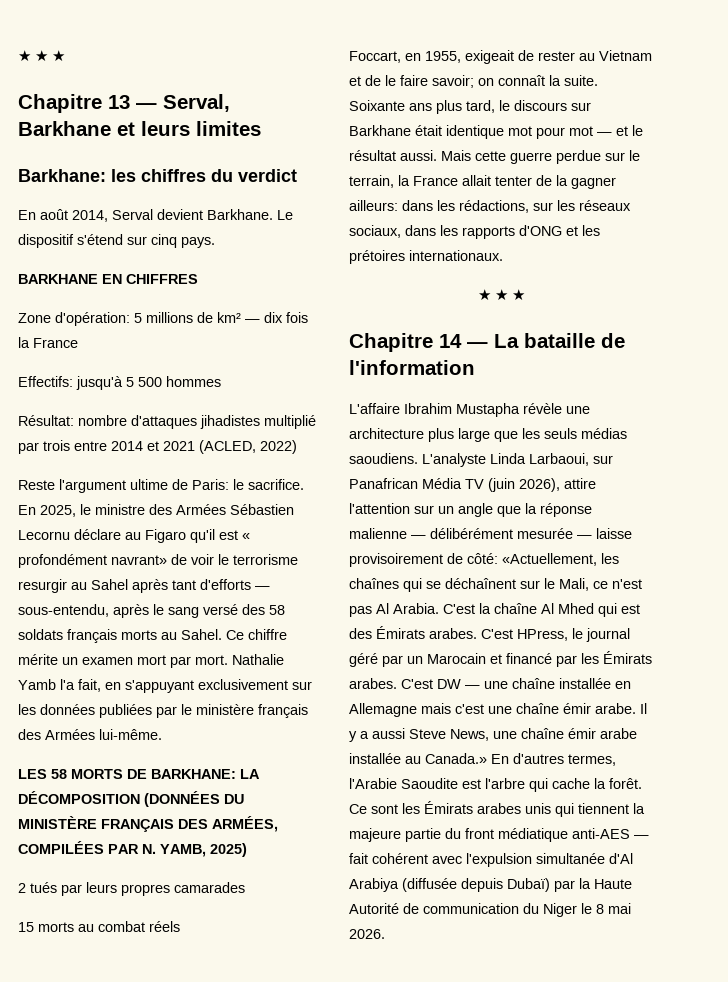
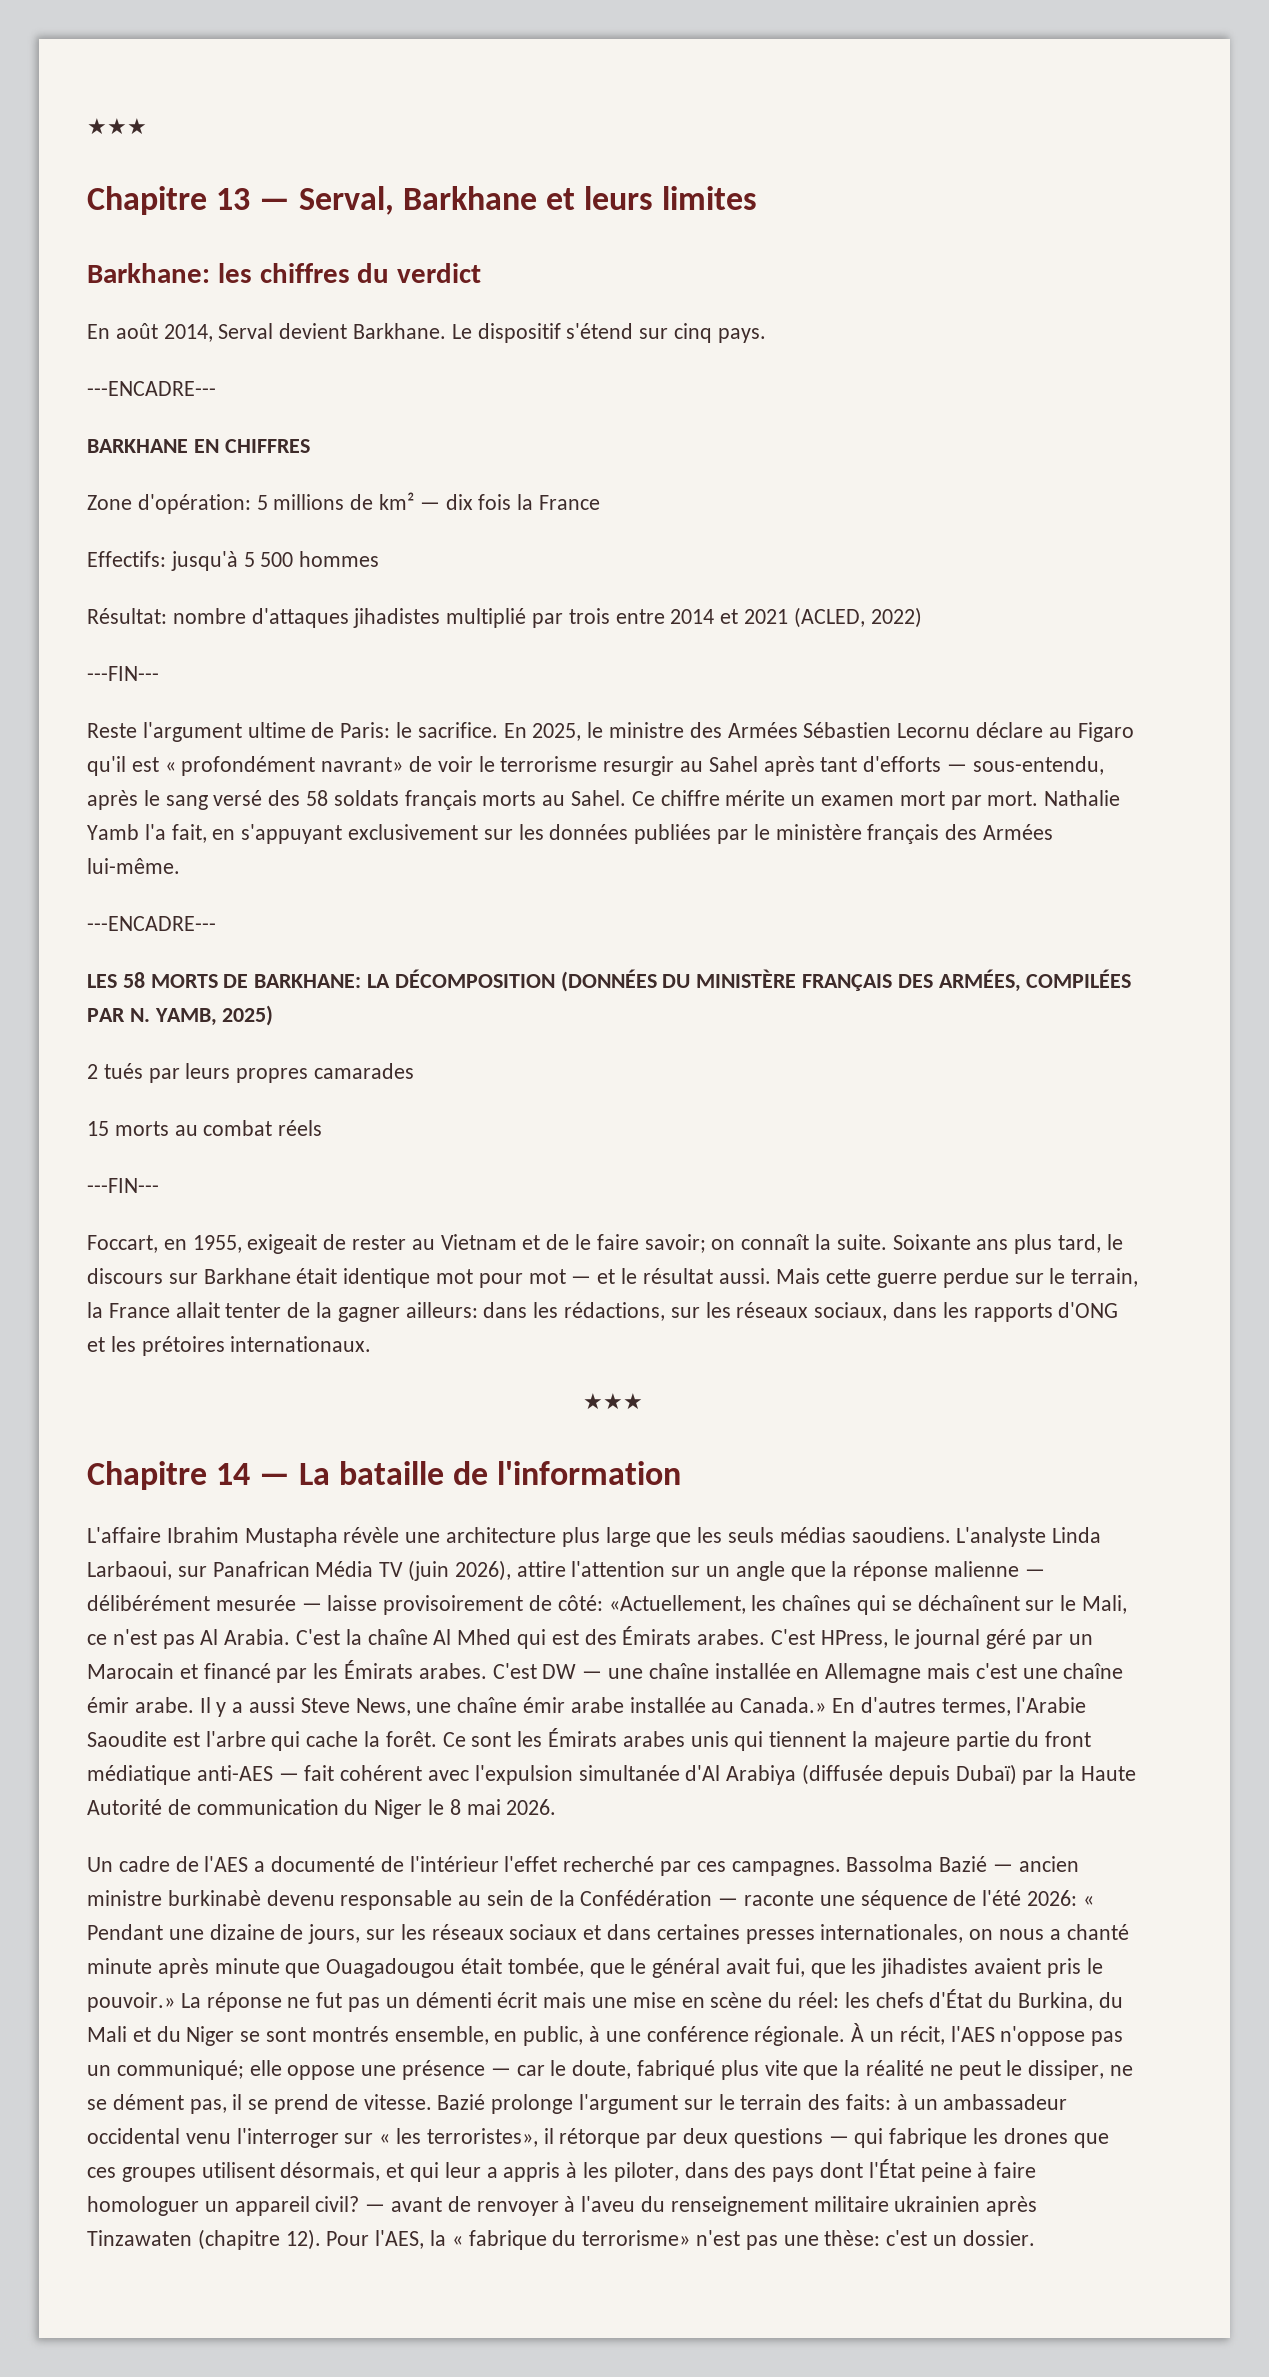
[18,50,65,62] ★ ★ ★ -> [87,118,147,135] ★★★
(215, 242) none -> [87,381,216,396] // ---ENCADRE---
(297, 447) none -> [87,666,159,681] // ---FIN---
(162, 734) none -> [87,916,216,931] // ---ENCADRE---
(180, 926) none -> [87,1178,159,1193] // ---FIN---
[477,289,525,301] ★ ★ ★ -> [583,1393,643,1410] ★★★
(385, 934) none -> [87,1856,1079,1876] [87,1890,1094,1910] [87,1924,1129,1944] [87,1958,1103,1978] [87,1989,1123,2012] [87,2023,1124,2046] [87,2060,1134,2080] [87,2094,1068,2114] [87,2128,1109,2148] [87,2159,1037,2182] [87,2196,1038,2216] [87,2229,1035,2250] // Un cadre de l'AES a documenté de l'intérieur l'effet recherché par ces campagnes. Bassolma Bazié — ancien ministre burkinabè devenu responsable au sein de la Confédération — raconte une séquence de l'été 2026: « Pendant une dizaine de jours, sur les réseaux sociaux et dans certaines presses internationales, on nous a chanté minute après minute que Ouagadougou était tombée, que le général avait fui, que les jihadistes avaient pris le pouvoir.» La réponse ne fut pas un démenti écrit mais une mise en scène du réel: les chefs d'État du Burkina, du Mali et du Niger se sont montrés ensemble, en public, à une conférence régionale. À un récit, l'AES n'oppose pas un communiqué; elle oppose une présence — car le doute, fabriqué plus vite que la réalité ne peut le dissiper, ne se dément pas, il se prend de vitesse. Bazié prolonge l'argument sur le terrain des faits: à un ambassadeur occidental venu l'interroger sur « les terroristes», il rétorque par deux questions — qui fabrique les drones que ces groupes utilisent désormais, et qui leur a appris à les piloter, dans des pays dont l'État peine à faire homologuer un appareil civil? — avant de renvoyer à l'aveu du renseignement militaire ukrainien après Tinzawaten (chapitre 12). Pour l'AES, la « fabrique du terrorisme» n'est pas une thèse: c'est un dossier.

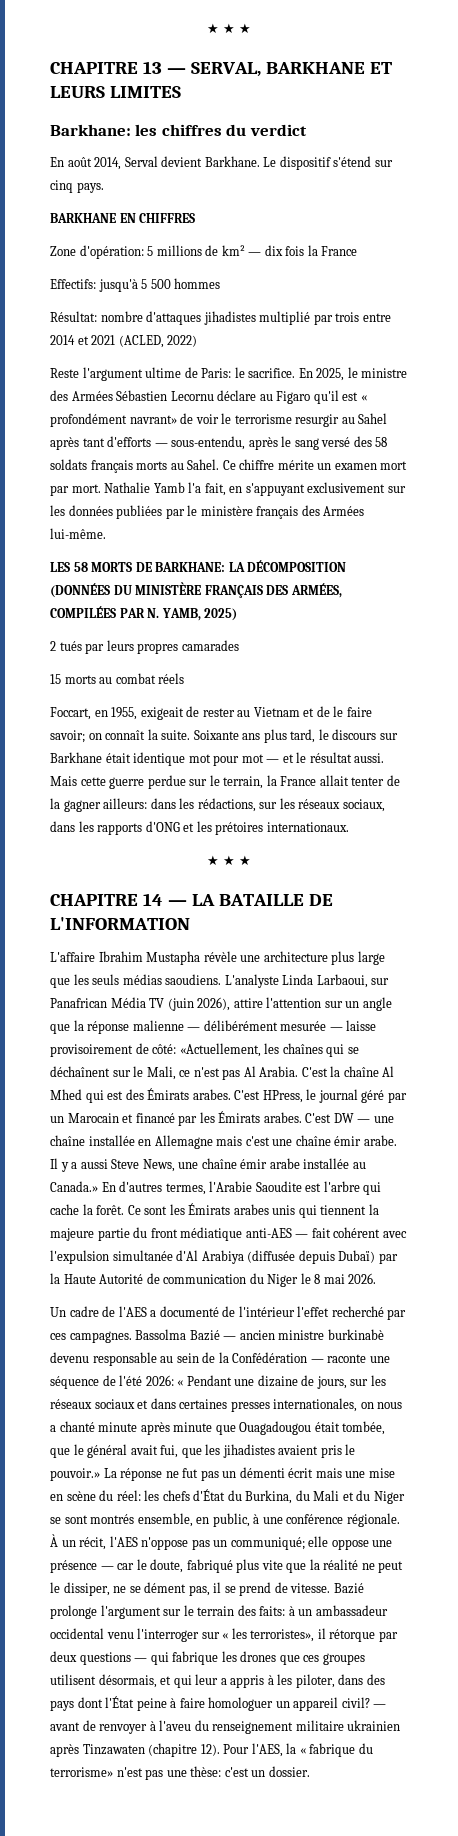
[87,118,147,135] [87,186,758,215] ★★★ // Chapitre 13 — Serval, Barkhane et leurs limites -> [207,23,251,34] [50,61,392,77] [50,86,181,98] ★ ★ ★ // CHAPITRE 13 — SERVAL, BARKHANE ET LEURS LIMITES
[87,381,216,396] // ---ENCADRE--- -> (104, 187) none
[87,666,159,681] // ---FIN--- -> (198, 341) none
[87,916,216,931] // ---ENCADRE--- -> (106, 533) none
[87,1178,159,1193] // ---FIN--- -> (185, 678) none
[583,1393,643,1410] [87,1461,682,1490] ★★★ // Chapitre 14 — La bataille de l'information -> [207,855,251,866] [50,893,333,906] [50,917,190,930] ★ ★ ★ // CHAPITRE 14 — LA BATAILLE DE L'INFORMATION

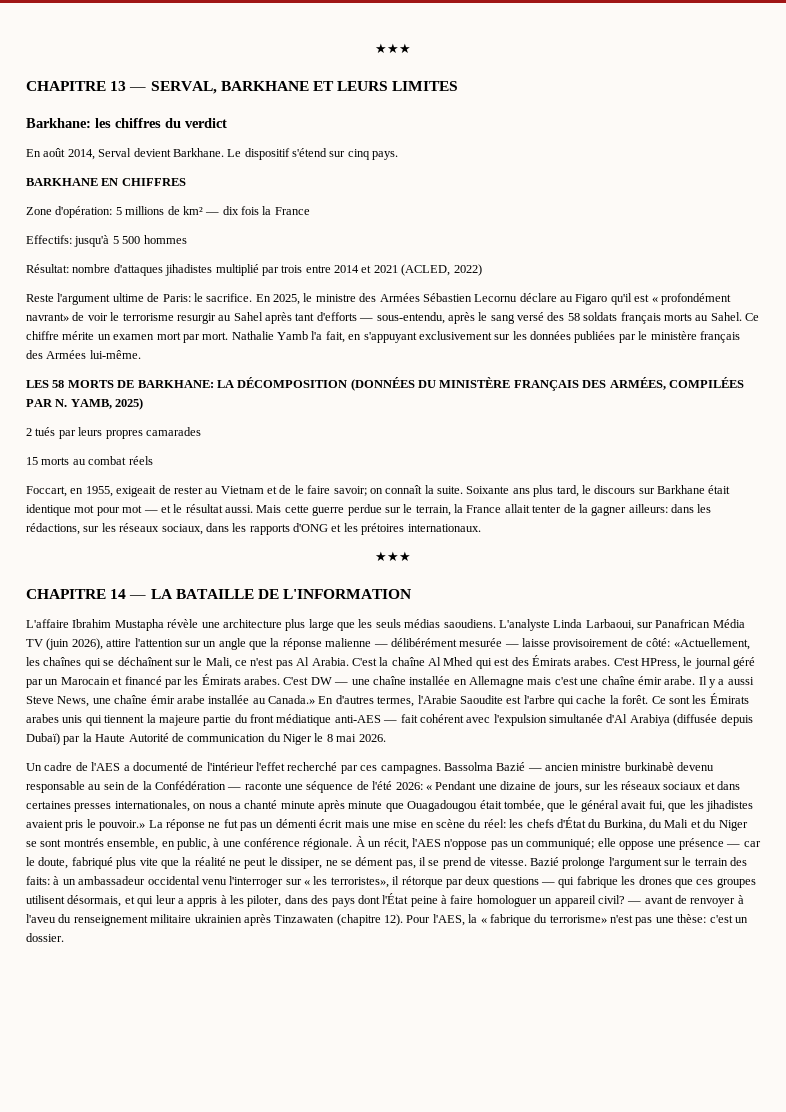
[207,23,251,34] ★ ★ ★ -> [375,43,411,54] ★★★
[207,855,251,866] ★ ★ ★ -> [375,551,411,562] ★★★

